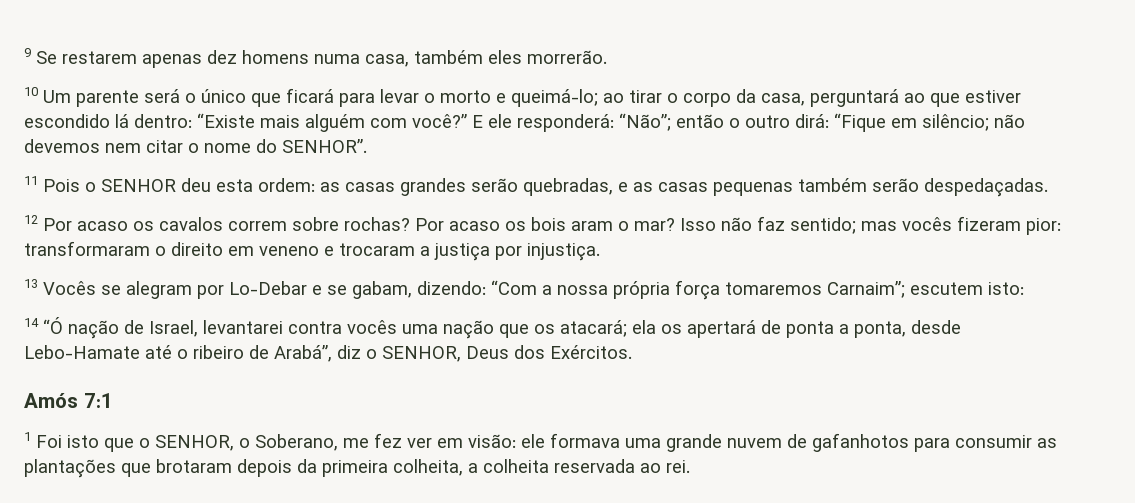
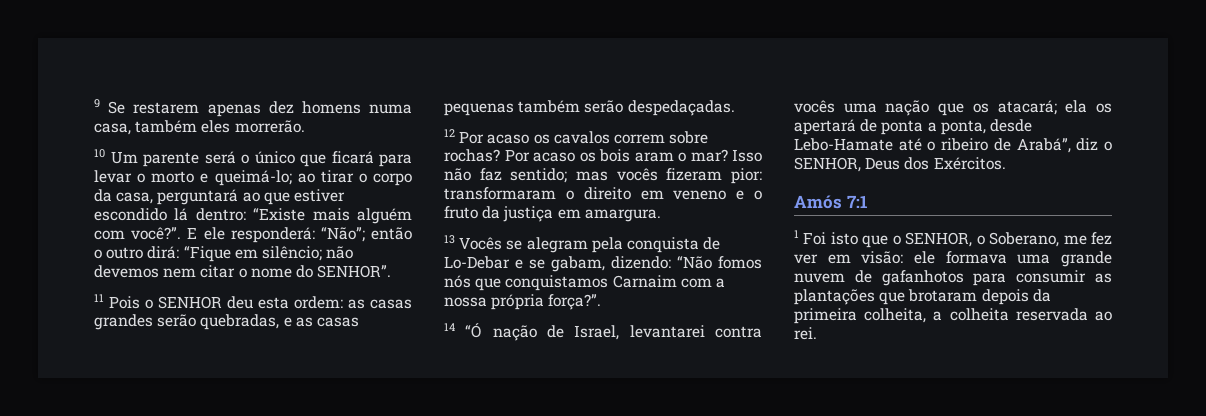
[412,114,467,128] você?” -> [131,227,182,240] você?”.
[339,243,600,261] trocaram a justiça por injustiça. -> [754,190,762,200] [444,206,661,222] o fruto da justiça em amargura.
[197,285,224,299] por -> [591,237,721,253] pela conquista de
[491,280,1024,300] “Com a nossa própria força tomaremos Carnaim”; escutem isto: -> [677,256,762,269] [444,275,725,291] [444,294,602,310] “Não fomos nós que conquistamos Carnaim com a nossa própria força?”.

